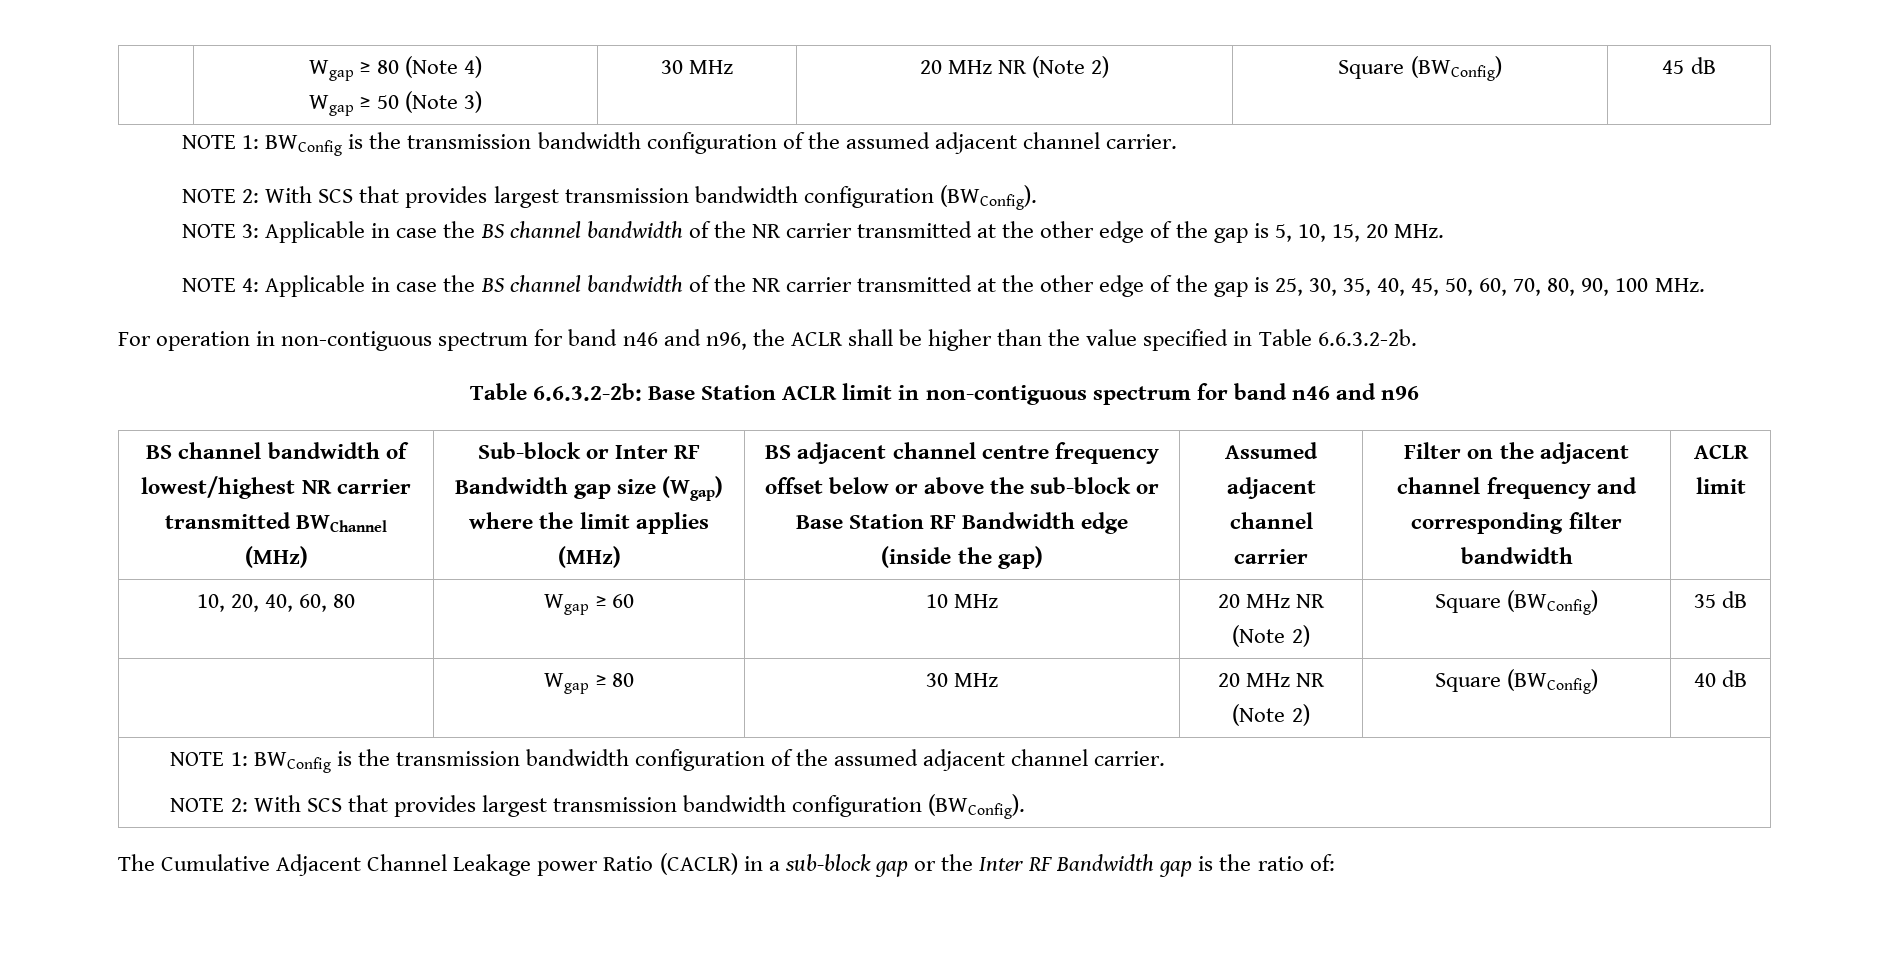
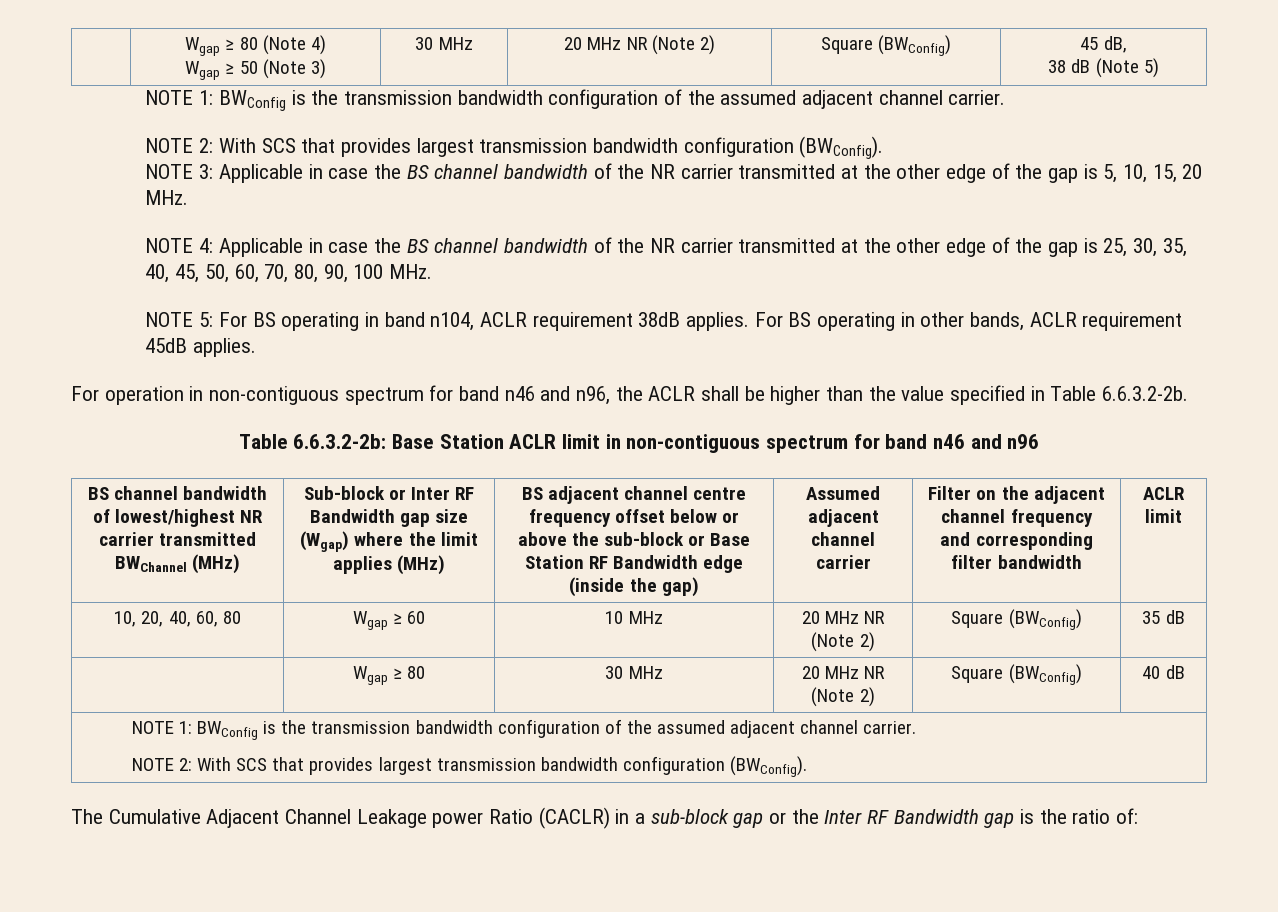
[1690,57,1716,74] dB -> [1103,36,1127,53] [1048,58,1159,78] dB, // 38 dB (Note 5)
(1705, 285) none -> [145,312,1183,331] [145,338,257,357] // NOTE 5: For BS operating in band n104, ACLR requirement 38dB applies. For BS operating in other bands, ACLR requirement 45dB applies.

